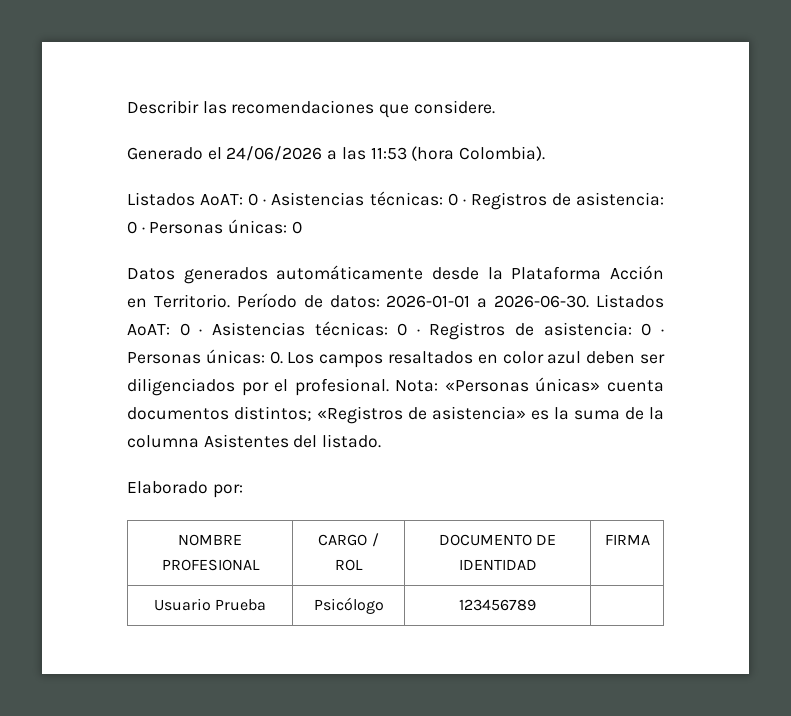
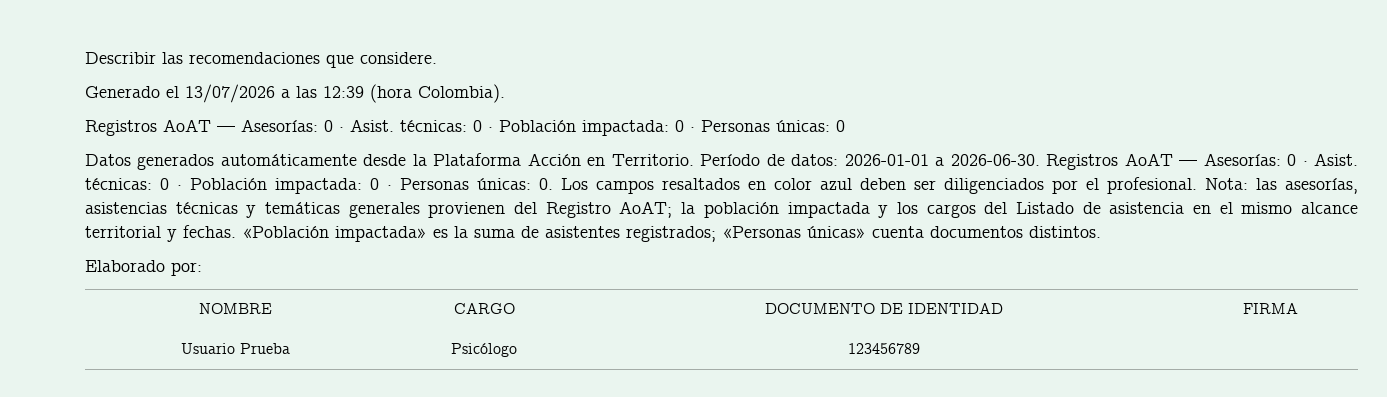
[226,146,323,161] 24/06/2026 -> [185,84,275,103] 13/07/2026
[370,147,407,160] 11:53 -> [323,86,364,98] 12:39
[127,191,665,210] Listados AoAT: 0 · Asistencias técnicas: 0 · Registros de asistencia: -> [85,119,669,136] Registros AoAT — Asesorías: 0 · Asist. técnicas: 0 · Población impactada:
[596,294,664,308] [127,321,632,340] Listados AoAT: 0 · Asistencias técnicas: 0 · Registros de asistencia: -> [1046,153,1358,170] [85,178,362,194] Registros AoAT — Asesorías: 0 · Asist. técnicas: 0 · Población impactada:
[444,377,664,392] [127,406,664,424] [127,434,382,448] «Personas únicas» cuenta documentos distintos; «Registros de asistencia» es la suma de la columna Asistentes del listado. -> [1256,178,1358,194] [85,201,1358,218] [85,225,1101,242] las asesorías, asistencias técnicas y temáticas generales provienen del Registro AoAT; la población impactada y los cargos del Listado de asistencia en el mismo alcance territorial y fechas. «Población impactada» es la suma de asistentes registrados; «Personas únicas» cuenta documentos distintos.
[161,559,260,571] PROFESIONAL -> (272, 308) none
[371,533,379,547] [335,559,363,571] / ROL -> (515, 308) none

